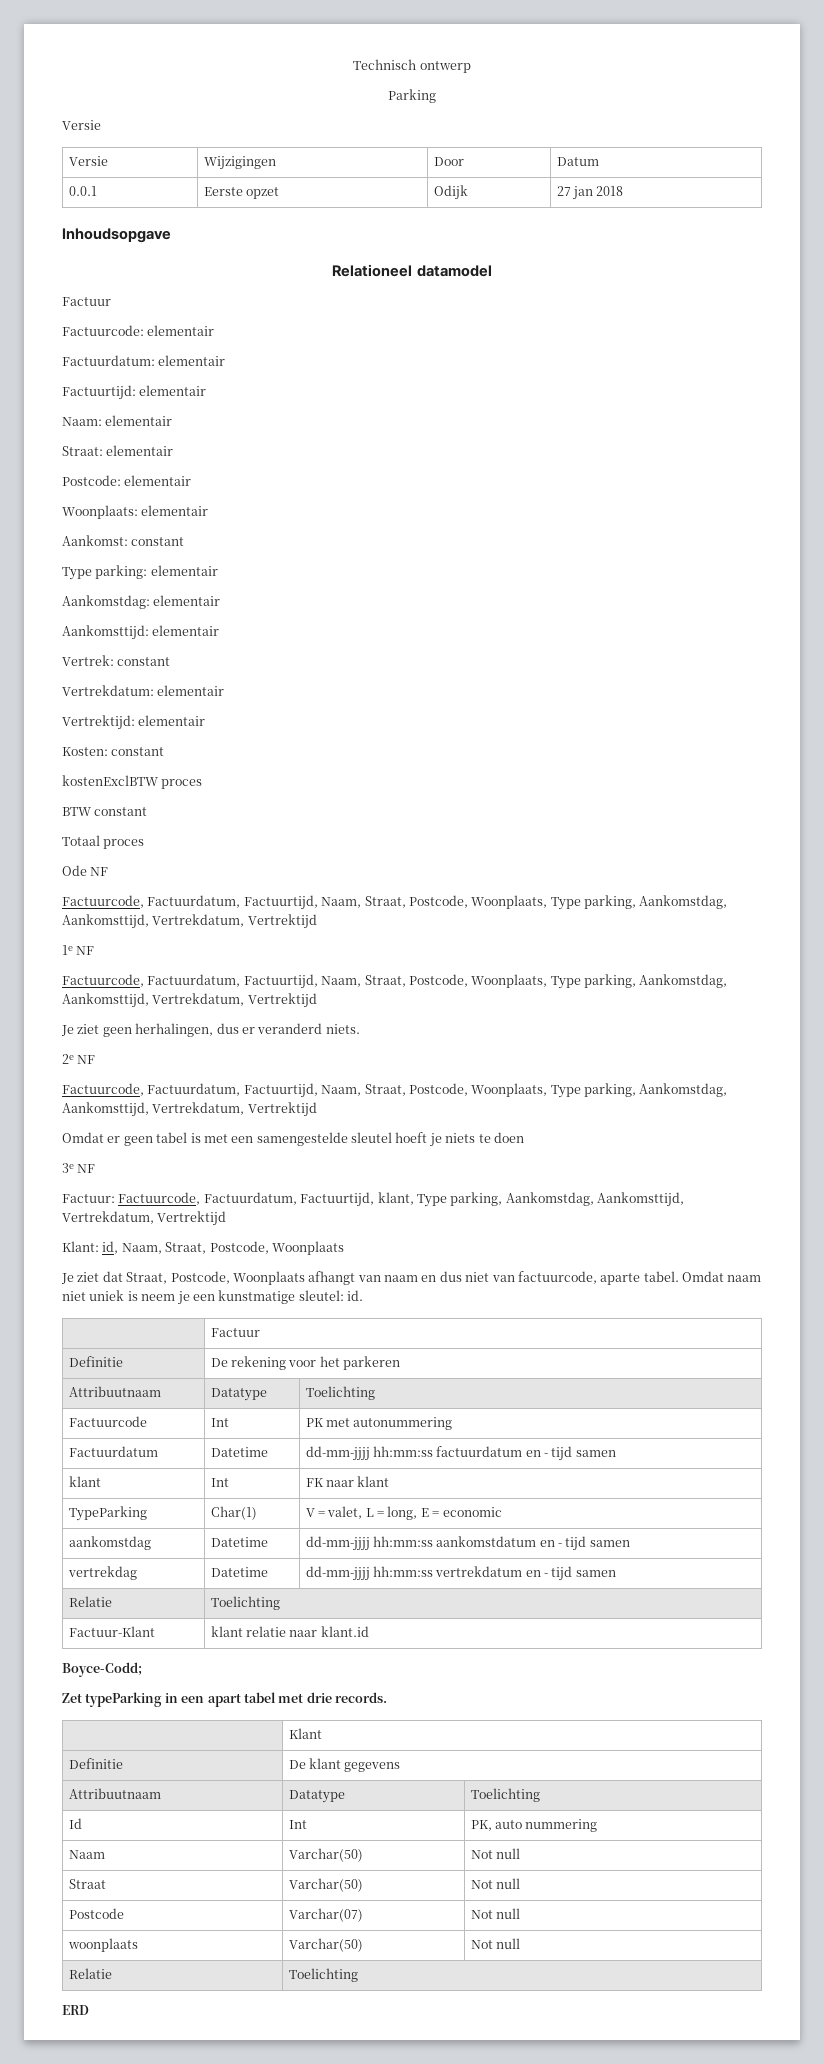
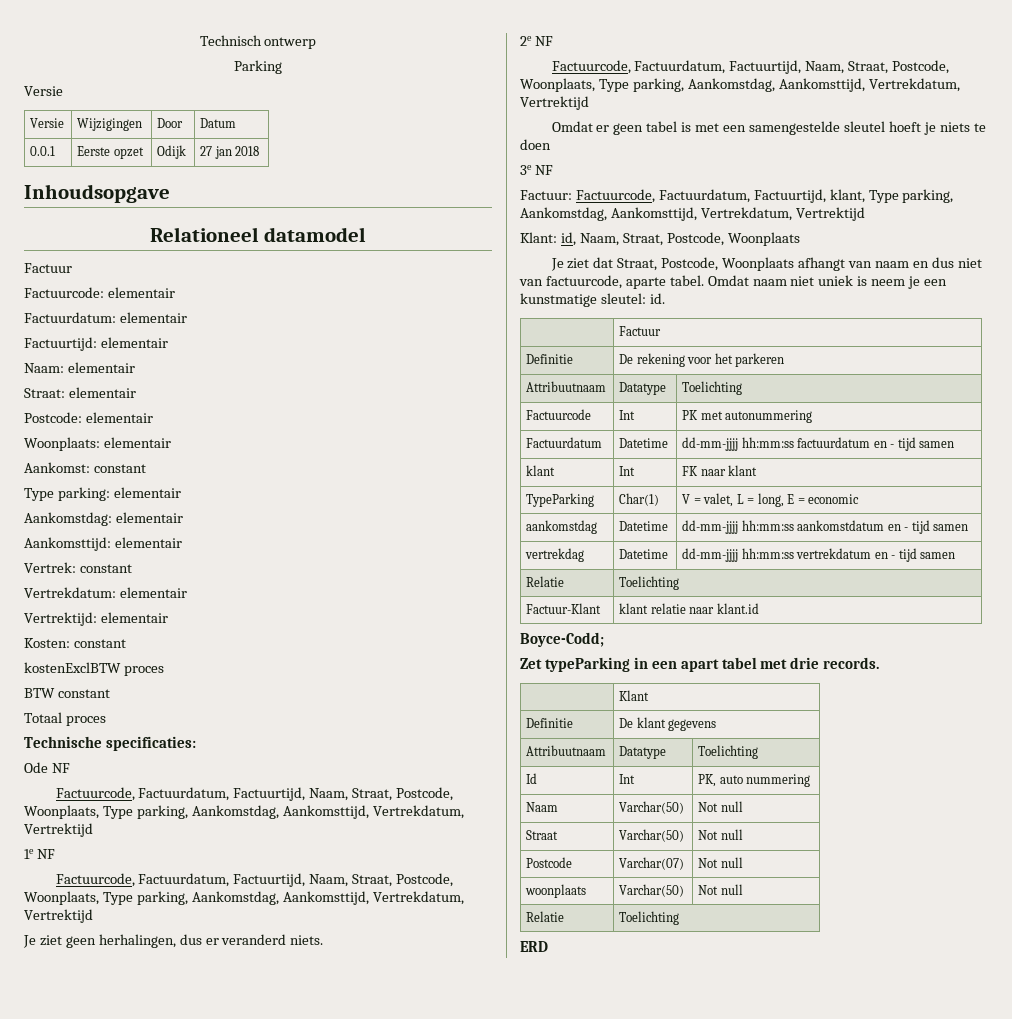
(145, 844) none -> [24,736,196,751] // Technische specificaties:

